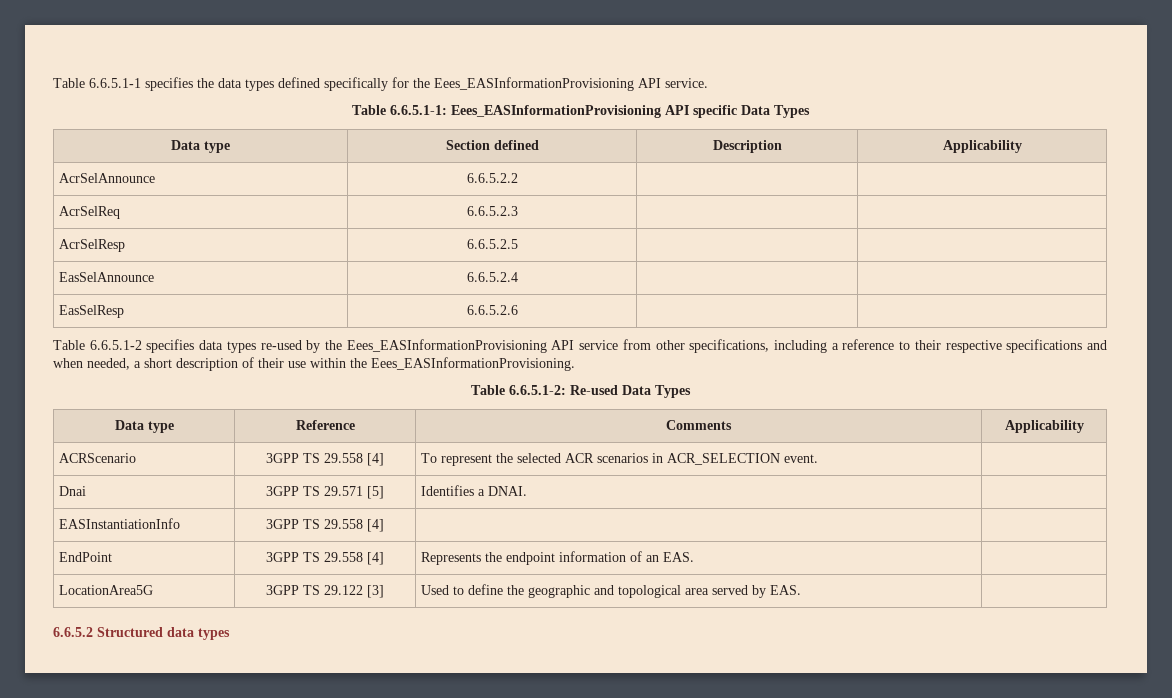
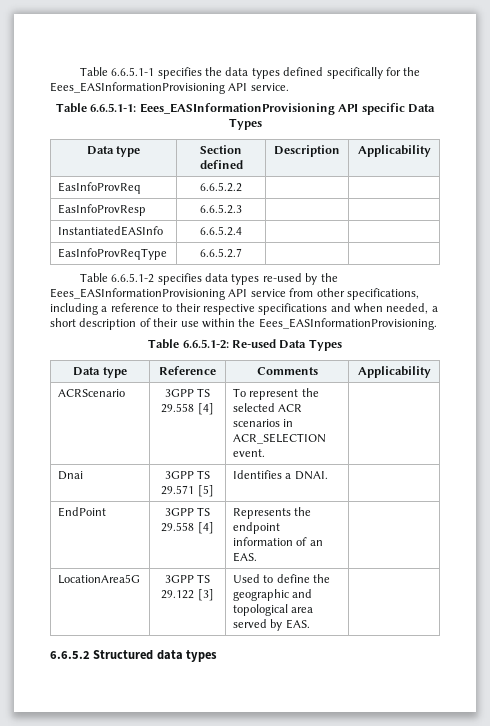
[58,173,155,183] AcrSelAnnounce -> [58,182,142,194] EasInfoProvReq
[58,206,120,219] AcrSelReq -> [58,204,147,216] EasInfoProvResp
[58,239,125,252] [466,239,518,249] [58,272,154,282] AcrSelResp | 6.6.5.2.5 | | // EasSelAnnounce -> [58,226,164,236] InstantiatedEASInfo
[58,305,124,318] [466,305,518,315] EasSelResp | 6.6.5.2.6 -> [58,248,168,260] [200,248,242,258] EasInfoProvReqType | 6.6.5.2.7
[58,518,180,529] [266,519,384,532] // EASInstantiationInfo | 3GPP TS 29.558 [4] | | -> (328, 475) none

